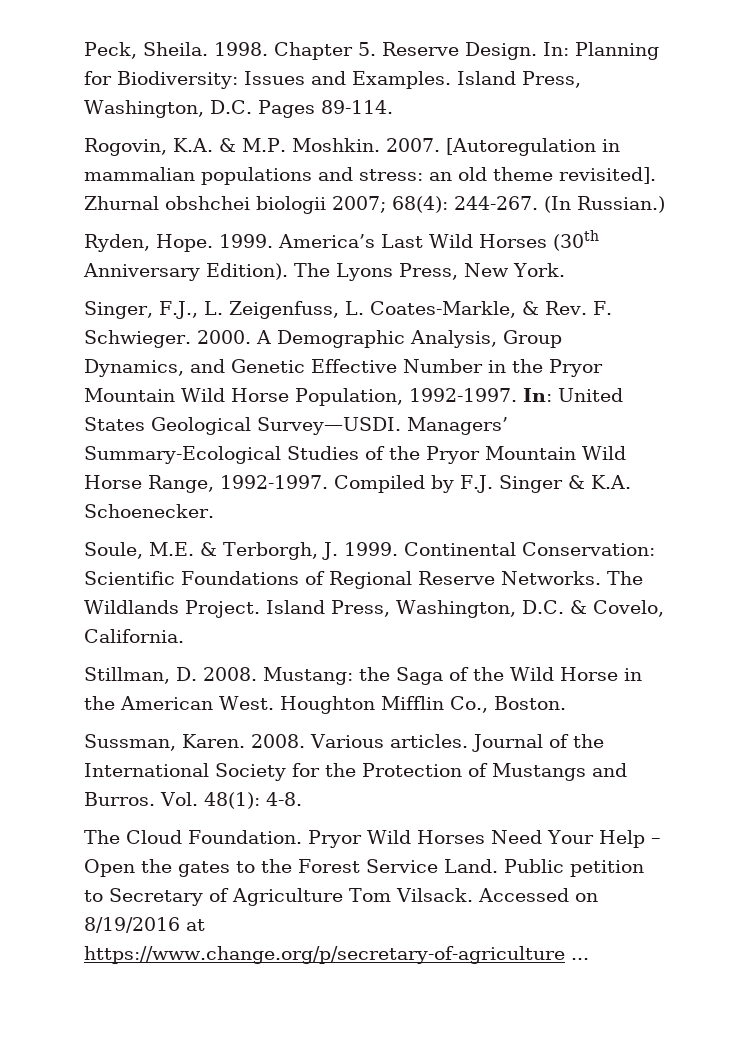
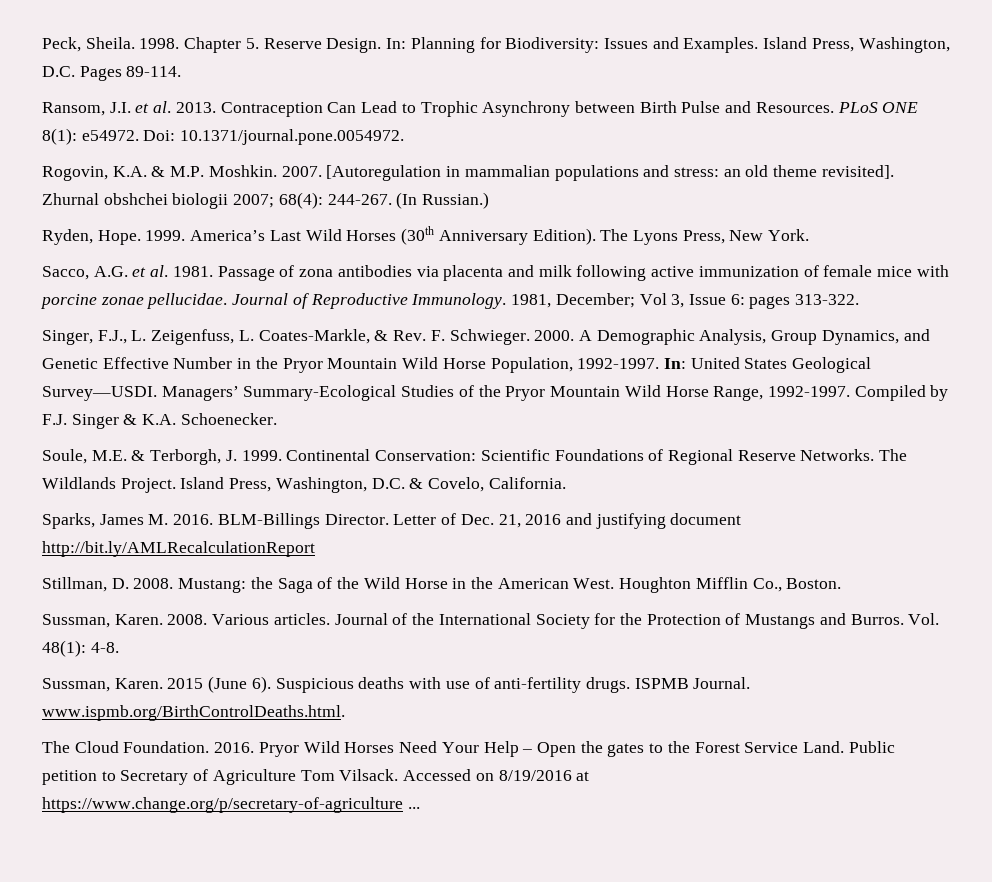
(393, 107) none -> [42,101,919,117] [42,128,405,145] // Ransom, J.I. et al. 2013. Contraception Can Lead to Trophic Asynchrony between Birth Pulse and Resources. PLoS ONE 8(1): e54972. Doi: 10.1371/journal.pone.0054972.
(565, 270) none -> [42,265,949,281] [40,293,860,309] // Sacco, A.G. et al. 1981. Passage of zona antibodies via placenta and milk following active immunization of female mice with porcine zonae pellucidae. Journal of Reproductive Immunology. 1981, December; Vol 3, Issue 6: pages 313-322.
(184, 636) none -> [42,513,742,529] [42,541,315,557] // Sparks, James M. 2016. BLM-Billings Director. Letter of Dec. 21, 2016 and justifying document http://bit.ly/AMLRecalculationReport
(302, 799) none -> [42,676,751,693] [42,705,345,721] // Sussman, Karen. 2015 (June 6). Suspicious deaths with use of anti-fertility drugs. ISPMB Journal. www.ispmb.org/BirthControlDeaths.html.
(302, 837) none -> [214,742,255,753] 2016.

